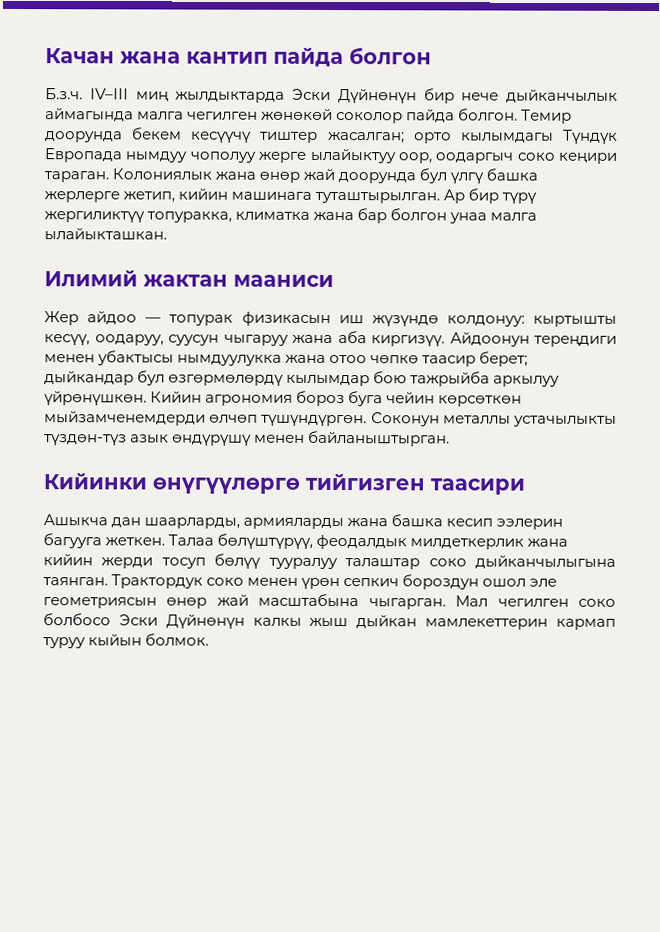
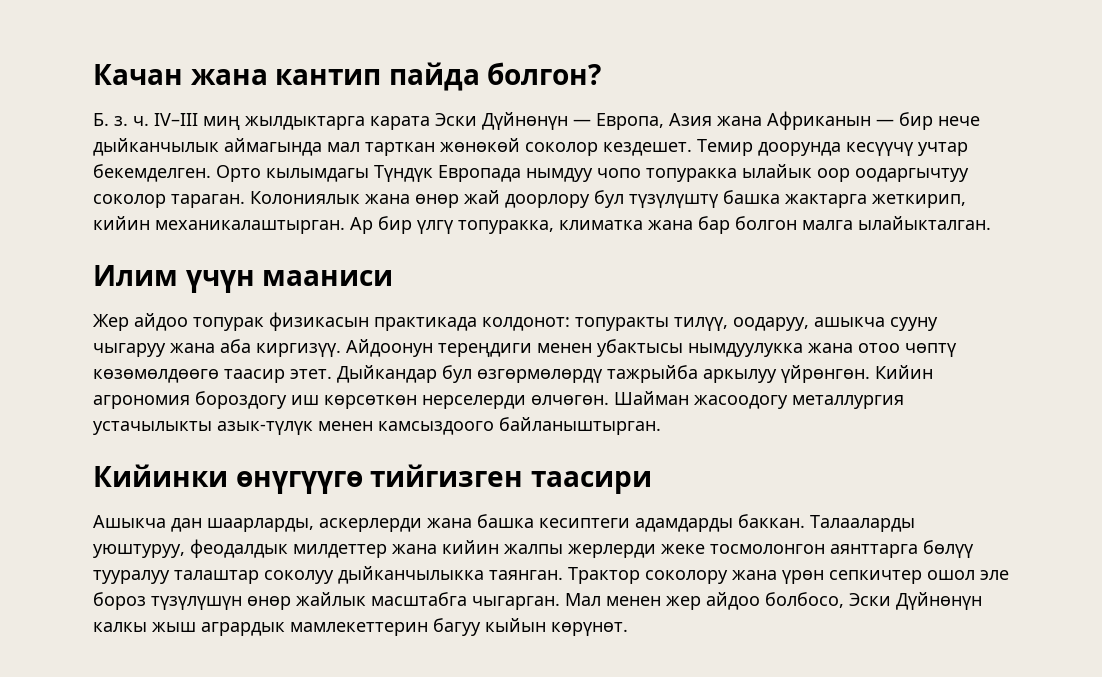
[349,47,432,65] [45,88,618,104] [45,108,573,124] [45,127,619,144] [44,148,617,164] болгон // Б.з.ч. IV–III миң жылдыктарда Эски Дүйнөнүн бир нече дыйканчылык аймагында малга чегилген жөнөкөй соколор пайда болгон. Темир доорунда бекем кесүүчү тиштер жасалган; орто кылымдагы Түндүк Европада нымдуу чополуу жерге ылайыктуу оор, оодаргыч соко кеңири -> [487,62,602,85] [93,111,980,130] [93,138,968,156] [93,164,969,182] [93,194,166,208] болгон? // Б. з. ч. IV–III миң жылдыктарга карата Эски Дүйнөнүн — Европа, Азия жана Африканын — бир нече дыйканчылык аймагында мал тарткан жөнөкөй соколор кездешет. Темир доорунда кесүүчү учтар бекемделген. Орто кылымдагы Түндүк Европада нымдуу чопо топуракка ылайык оор оодаргычтуу соколор
[338,168,539,184] [44,188,538,204] [44,211,145,223] доорунда бул үлгү башка жерлерге жетип, кийин машинага туташтырылган. Ар бир түрү жергиликтүү -> [505,190,966,208] [93,216,454,234] доорлору бул түзүлүштү башка жактарга жеткирип, кийин механикалаштырган. Ар бир үлгү
[449,212,538,224] [44,228,167,241] [44,270,228,287] унаа малга ылайыкташкан. // Илимий жактан -> [802,216,991,230] [93,265,255,293] малга ылайыкталган. // Илим үчүн
[145,317,162,323] — -> (188, 322) none
[338,315,617,327] [44,334,219,346] иш жүзүндө колдонуу: кыртышты кесүү, оодаруу, суусун -> [374,317,938,331] практикада колдонот: топуракты тилүү, оодаруу, ашыкча сууну
[370,351,529,367] [44,370,408,387] чөпкө таасир берет; дыйкандар бул өзгөрмөлөрдү кылымдар бою -> [905,343,957,357] [93,365,603,383] чөптү көзөмөлдөөгө таасир этет. Дыйкандар бул өзгөрмөлөрдү
[44,391,147,406] үйрөнүшкөн. -> [781,365,870,383] үйрөнгөн.
[296,390,523,407] [44,411,617,427] [44,434,306,446] бороз буга чейин көрсөткөн мыйзамченемдерди өлчөп түшүндүргөн. Соконун металлы устачылыкты түздөн-түз азык өндүрүшү менен -> [195,391,904,409] [93,421,494,435] бороздогу иш көрсөткөн нерселерди өлчөгөн. Шайман жасоодогу металлургия устачылыкты азык-түлүк менен камсыздоого
[152,477,300,494] өнүгүүлөргө -> [235,471,363,494] өнүгүүгө
[243,517,345,530] армияларды -> [319,518,422,532] аскерлерди
[446,518,564,530] [43,533,569,550] [43,553,616,570] [43,574,558,590] [43,593,617,610] [43,613,616,630] [43,633,210,649] кесип ээлерин багууга жеткен. Талаа бөлүштүрүү, феодалдык милдеткерлик жана кийин жерди тосуп бөлүү тууралуу талаштар соко дыйканчылыгына таянган. Трактордук соко менен үрөн сепкич бороздун ошол эле геометриясын өнөр жай масштабына чыгарган. Мал чегилген соко болбосо Эски Дүйнөнүн калкы жыш дыйкан мамлекеттерин кармап туруу кыйын болмок. -> [539,514,915,532] [93,539,974,558] [93,566,1009,584] [93,592,982,610] [93,618,628,636] кесиптеги адамдарды баккан. Талааларды уюштуруу, феодалдык милдеттер жана кийин жалпы жерлерди жеке тосмолонгон аянттарга бөлүү тууралуу талаштар соколуу дыйканчылыкка таянган. Трактор соколору жана үрөн сепкичтер ошол эле бороз түзүлүшүн өнөр жайлык масштабга чыгарган. Мал менен жер айдоо болбосо, Эски Дүйнөнүн калкы жыш агрардык мамлекеттерин багуу кыйын көрүнөт.

